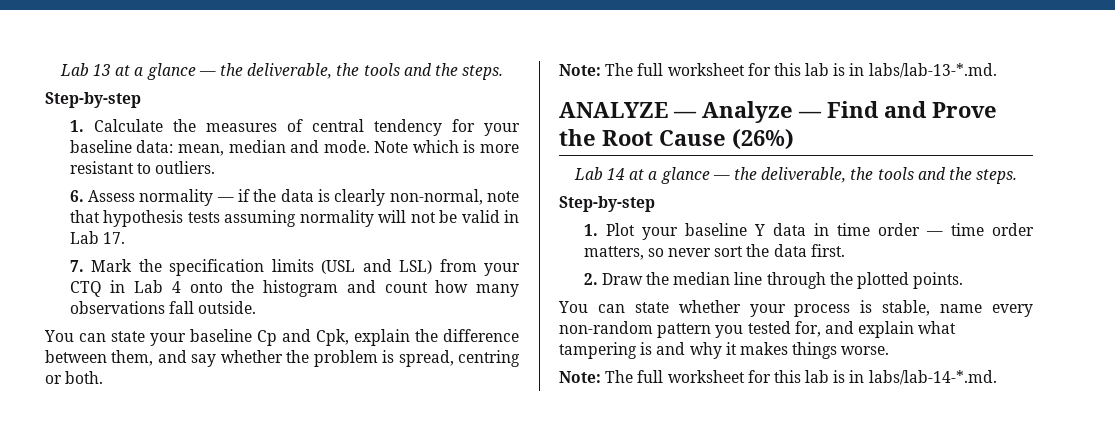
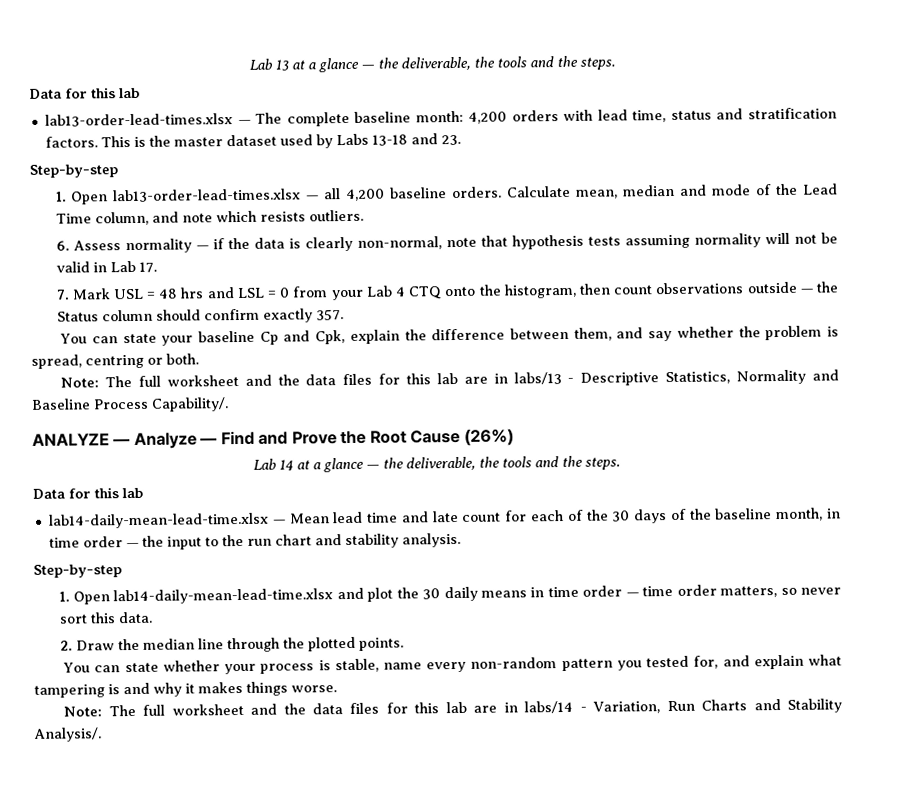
[45,92,141,108] [69,119,520,136] [69,140,519,156] [69,161,151,174] Step-by-step // 1. Calculate the measures of central tendency for your baseline data: mean, median and mode. Note which is more resistant to -> [29,87,140,99] [44,107,837,127] [44,133,461,149] [29,164,118,178] [55,183,839,205] [55,210,306,226] Data for this lab // lab13-order-lead-times.xlsx — The complete baseline month: 4,200 orders with lead time, status and stratification factors. This is the master dataset used by Labs 13-18 and 23. // Step-by-step // 1. Open lab13-order-lead-times.xlsx — all 4,200 baseline orders. Calculate mean, median and mode of the Lead Time column, and note which resists
[138,259,520,276] [69,280,126,297] the specification limits (USL and LSL) from your CTQ in -> [112,286,364,301] USL = 48 hrs and LSL = 0 from your
(181, 287) none -> [408,286,443,300] CTQ
[263,280,519,297] [69,301,257,314] histogram and count how many observations fall outside. -> [503,281,838,299] [56,308,344,323] histogram, then count observations outside — the Status column should confirm exactly 357.
[747,63,997,78] for this lab is in labs/lab-13-*.md. -> [244,369,839,386] [31,397,229,412] and the data files for this lab are in labs/13 - Descriptive Statistics, Normality and Baseline Process Capability/.
[559,196,655,212] [583,223,806,240] Step-by-step // 1. Plot your baseline Y data -> [32,487,143,499] [48,507,842,529] [48,532,461,550] [33,564,122,578] [58,586,528,605] Data for this lab // lab14-daily-mean-lead-time.xlsx — Mean lead time and late count for each of the 30 days of the baseline month, in time order — the input to the run chart and stability analysis. // Step-by-step // 1. Open lab14-daily-mean-lead-time.xlsx and plot the 30 daily means
[746,244,845,257] the data first. -> [89,611,153,624] this data.
[747,370,997,385] for this lab is in labs/lab-14-*.md. -> [250,698,842,715] [33,727,102,742] and the data files for this lab are in labs/14 - Variation, Run Charts and Stability Analysis/.

